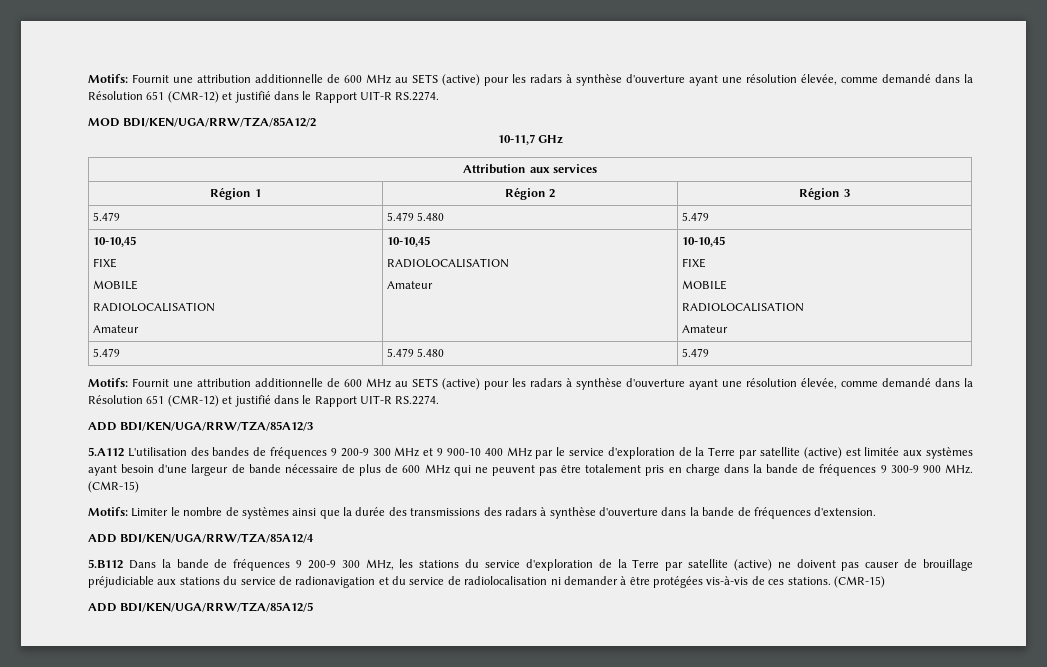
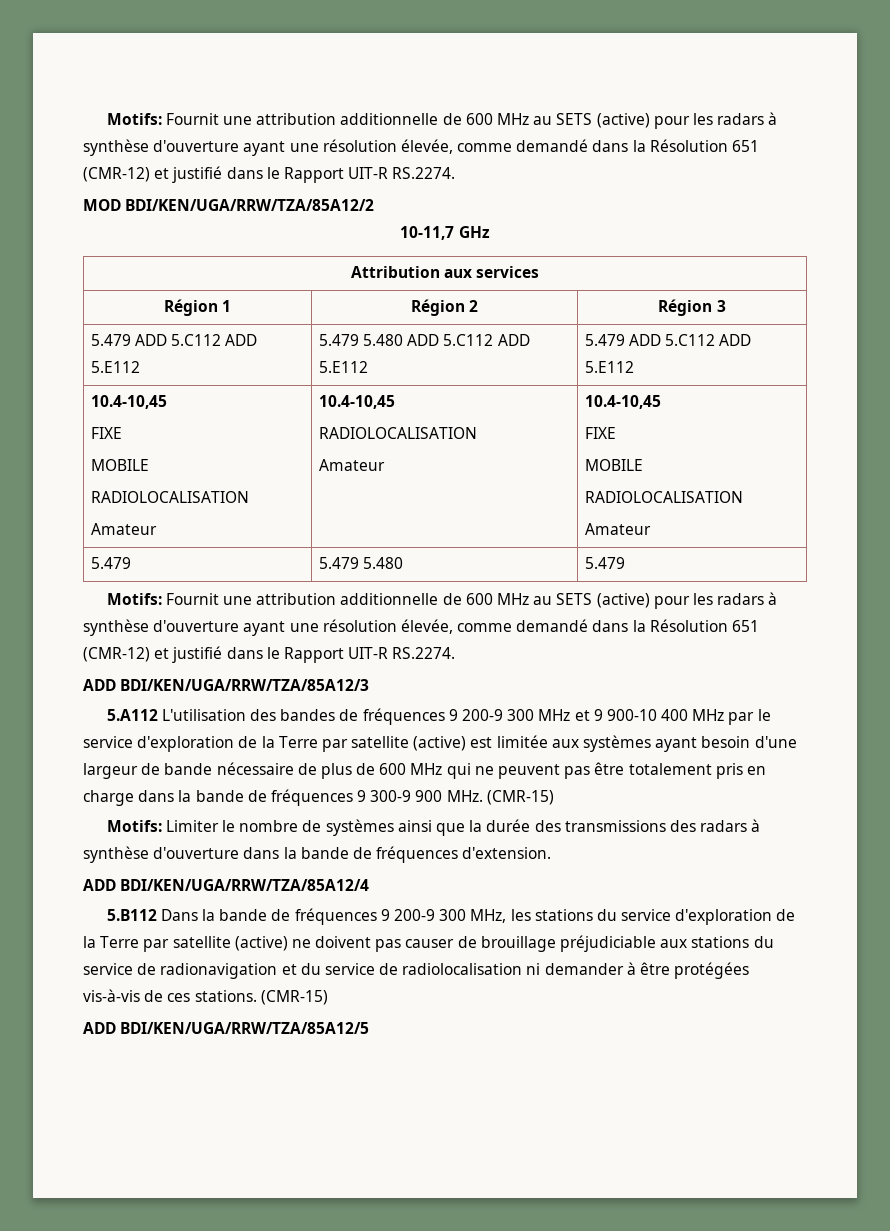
[387,212,445,221] [682,212,710,221] [93,236,137,247] | 5.479 5.480 | 5.479 // 10-10,45 -> [135,334,258,346] [90,361,140,373] [318,334,530,346] [318,361,368,373] [584,334,752,346] [584,361,634,373] [90,395,167,409] ADD 5.C112 ADD 5.E112 | 5.479 5.480 ADD 5.C112 ADD 5.E112 | 5.479 ADD 5.C112 ADD 5.E112 // 10.4-10,45
[387,236,431,247] [387,258,510,268] [387,281,434,289] [682,236,726,247] 10-10,45 // RADIOLOCALISATION // Amateur | 10-10,45 -> [318,395,395,409] [318,427,477,439] [318,459,385,471] [584,395,661,409] 10.4-10,45 // RADIOLOCALISATION // Amateur | 10.4-10,45

